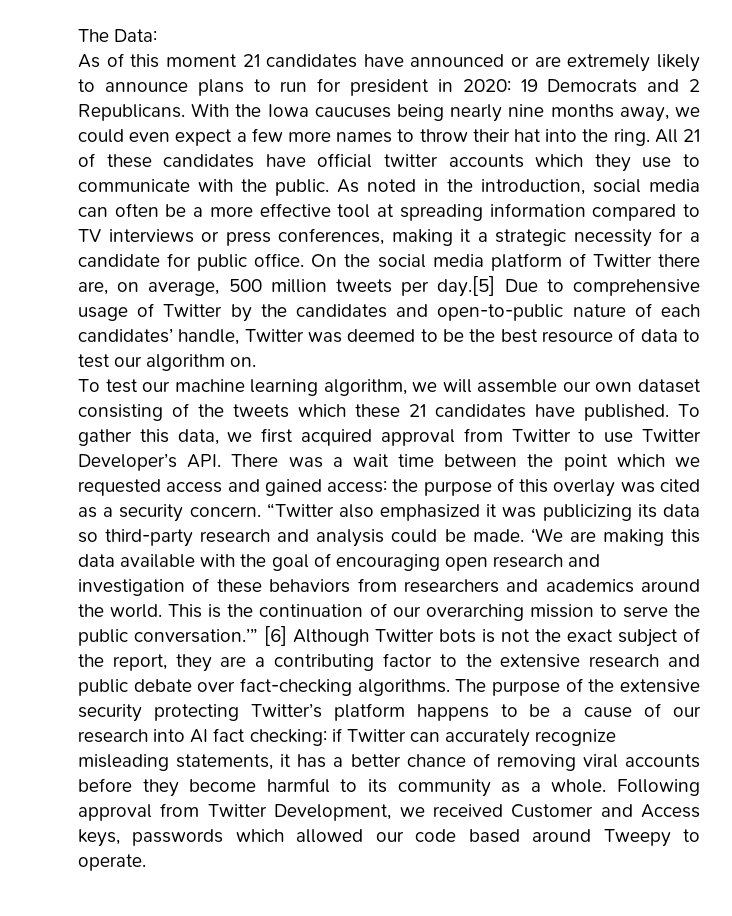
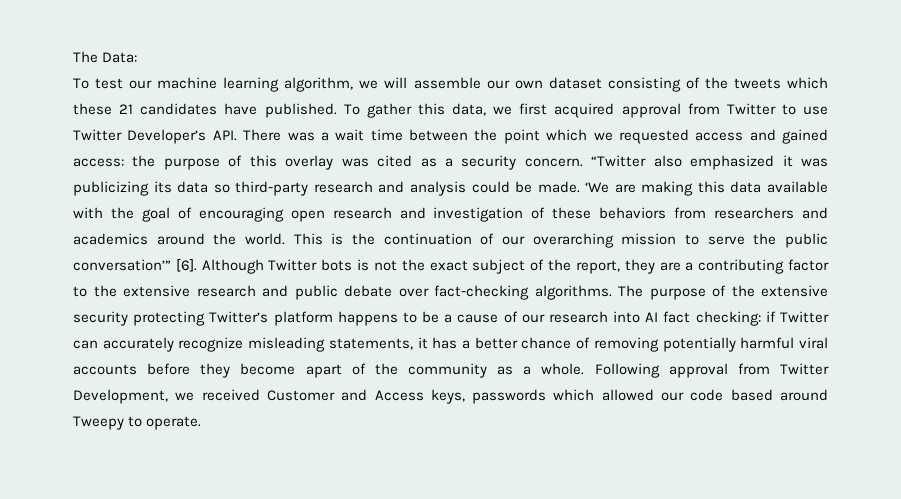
[78,53,700,72] [78,78,700,96] [78,103,701,122] [78,128,700,146] [78,153,701,172] [78,179,700,196] [78,203,701,221] [78,228,700,247] [78,253,700,271] [78,276,700,297] [78,303,701,322] [78,328,700,345] [78,354,257,371] // As of this moment 21 candidates have announced or are extremely likely to announce plans to run for president in 2020: 19 Democrats and 2 Republicans. With the Iowa caucuses being nearly nine months away, we could even expect a few more names to throw their hat into the ring. All 21 of these candidates have official twitter accounts which they use to communicate with the public. As noted in the introduction, social media can often be a more effective tool at spreading information compared to TV interviews or press conferences, making it a strategic necessity for a candidate for public office. On the social media platform of Twitter there are, on average, 500 million tweets per day.[5] Due to comprehensive usage of Twitter by the candidates and open-to-public nature of each candidates’ handle, Twitter was deemed to be the best resource of data to test our algorithm on. -> (138, 57) none
[134,626,287,646] conversation.’” [6] -> [73,259,197,272] conversation’” [6].
(576, 762) none -> [662,337,795,352] potentially harmful
[266,778,388,793] harmful to its -> [305,363,398,378] apart of the

